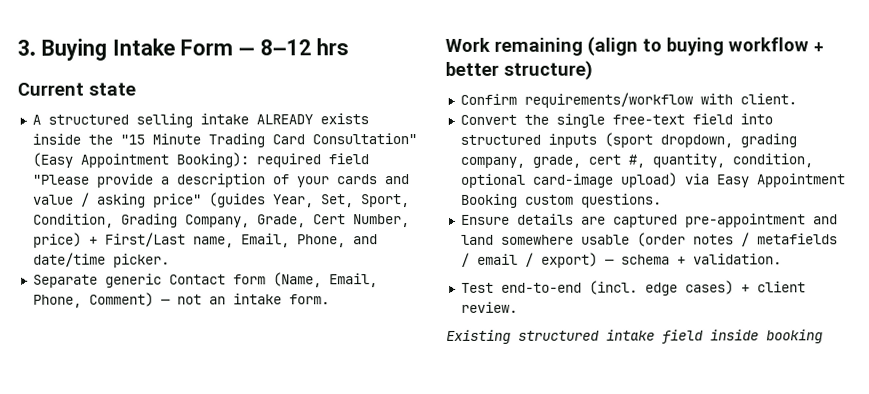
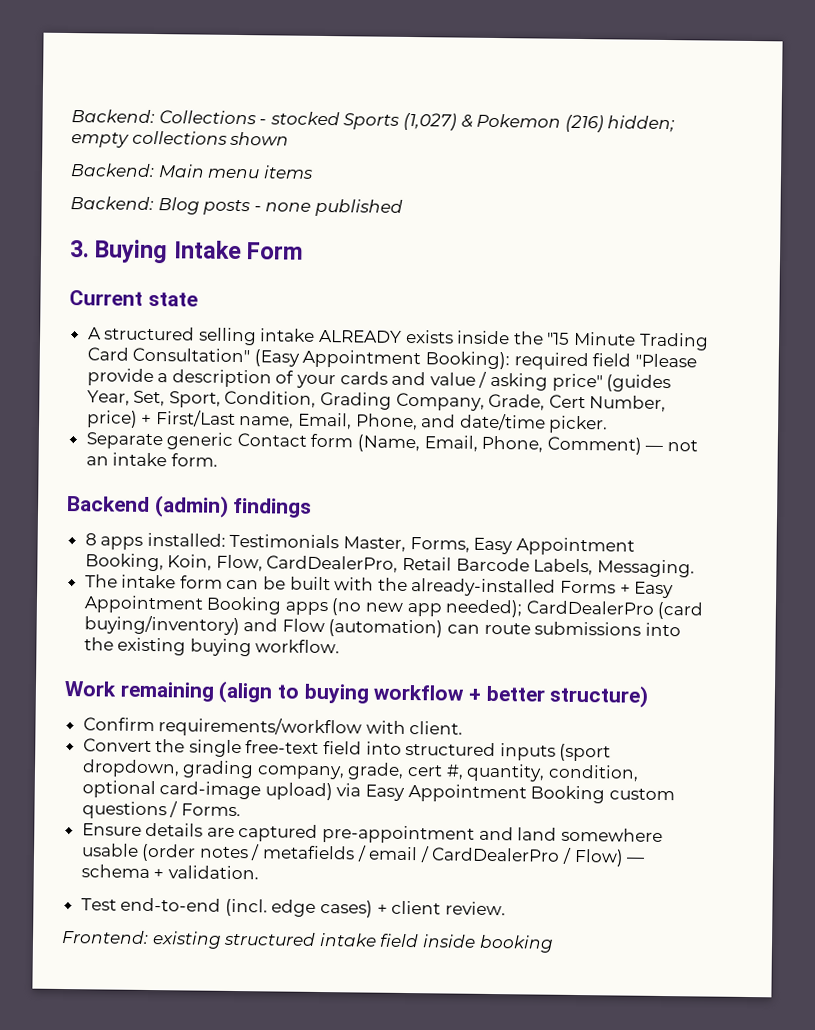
(17, 47) none -> [71,109,676,133] [71,130,290,148] [70,163,313,179] [70,196,403,217] Backend: Collections - stocked Sports (1,027) & Pokemon (216) hidden; empty collections shown // Backend: Main menu items // Backend: Blog posts - none published //
[238,38,349,56] — 8–12 hrs -> (305, 251) none
(330, 299) none -> [67,495,313,518] [84,532,635,556] [84,553,695,578] [84,574,675,599] [83,595,704,620] [83,615,681,638] [83,637,341,657] // Backend (admin) findings // 8 apps installed: Testimonials Master, Forms, Easy Appointment Booking, Koin, Flow, CardDealerPro, Retail Barcode Labels, Messaging. // The intake form can be built with the already-installed Forms + Easy Appointment Booking apps (no new app needed); CardDealerPro (card buying/inventory) and Flow (automation) can route submissions into the existing buying workflow.
[579,193,662,208] questions. -> [81,801,241,820] questions / Forms.
[540,252,598,268] export) -> [431,847,624,867] CardDealerPro / Flow)
[446,329,511,344] Existing -> [61,929,222,949] Frontend: existing

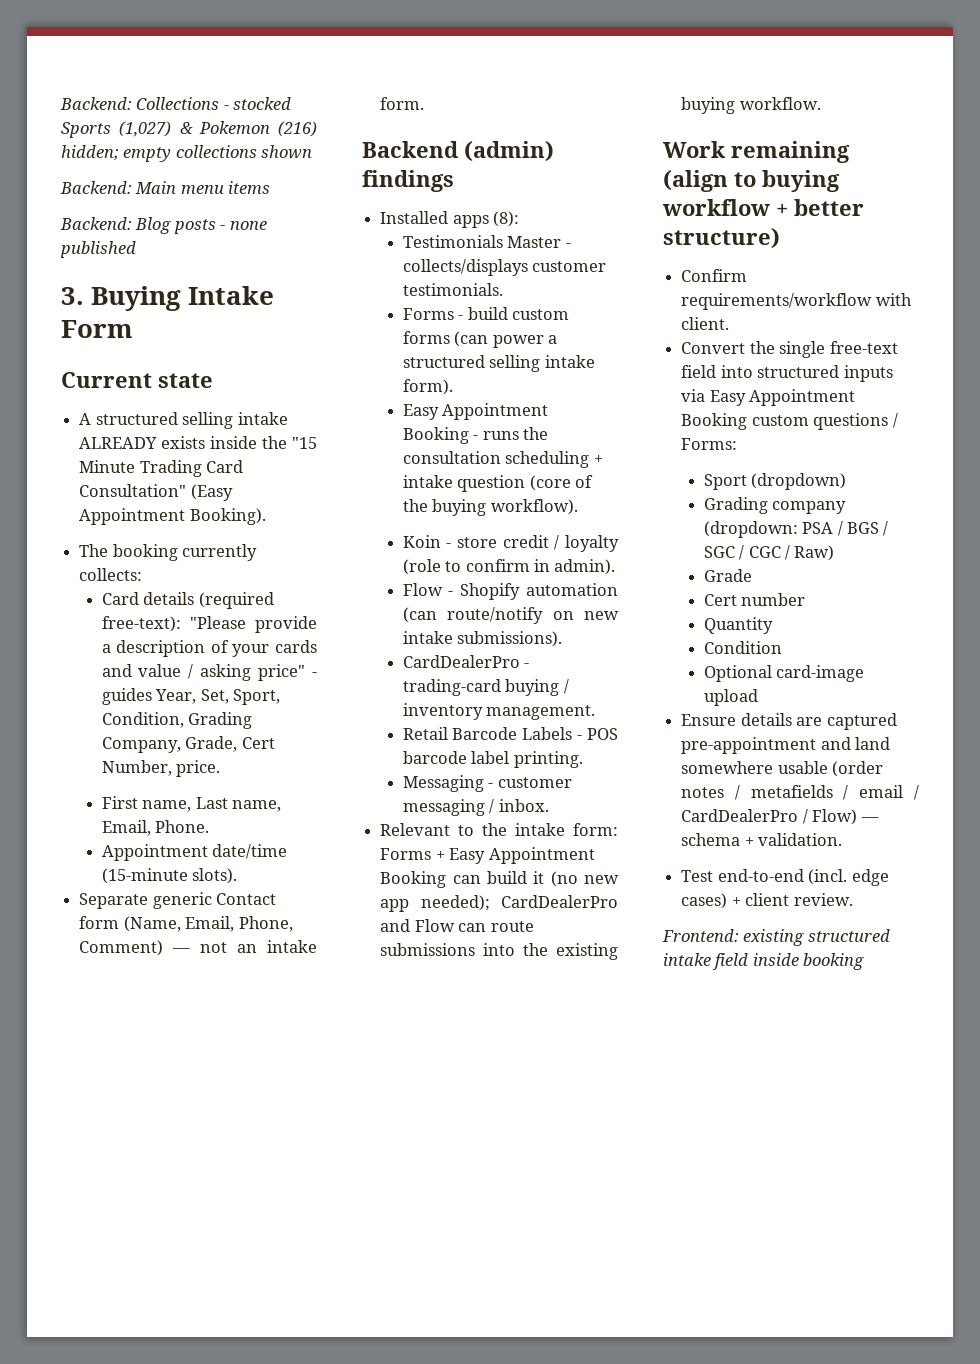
[425,351,632,371] Booking): required field -> [189,508,266,525] [79,544,258,561] [79,568,143,581] [101,592,274,609] [101,616,181,632] Booking). // The booking currently collects: // Card details (required free-text):
[606,374,672,393] (guides -> [312,672,317,677] [101,688,152,705] - guides
[86,410,609,434] price) + First/Last name, Email, Phone, and date/time picker. -> [176,760,221,777] [101,796,281,812] [101,820,210,836] [101,844,288,861] [101,868,238,884] price. // First name, Last name, Email, Phone. // Appointment date/time (15-minute slots).
[84,532,635,556] [84,553,695,578] [84,574,557,597] 8 apps installed: Testimonials Master, Forms, Easy Appointment Booking, Koin, Flow, CardDealerPro, Retail Barcode Labels, Messaging. // The intake form can be built with the already-installed -> [380,211,520,228] [402,235,571,248] [402,259,607,276] [402,283,503,296] [402,307,569,320] [402,331,557,348] [402,355,595,372] [402,379,453,395] [402,403,549,420] [402,427,548,444] [402,451,603,468] [402,475,593,492] [402,499,578,516] [402,535,619,552] [402,559,616,575] [402,583,618,600] [402,607,619,624] [402,631,563,647] [402,655,530,668] [402,679,569,696] [402,703,596,720] [402,727,618,740] [402,751,583,768] [402,775,572,792] [402,799,549,816] [380,823,618,836] Installed apps (8): // Testimonials Master - collects/displays customer testimonials. // Forms - build custom forms (can power a structured selling intake form). // Easy Appointment Booking - runs the consultation scheduling + intake question (core of the buying workflow). // Koin - store credit / loyalty (role to confirm in admin). // Flow - Shopify automation (can route/notify on new intake submissions). // CardDealerPro - trading-card buying / inventory management. // Retail Barcode Labels - POS barcode label printing. // Messaging - customer messaging / inbox. // Relevant to the intake form:
[284,601,328,616] apps -> [452,871,545,884] can build it
[657,601,704,620] [83,615,240,636] (card buying/inventory) -> (618, 901) none
[328,619,444,638] (automation) -> (455, 925) none
[559,743,612,762] [81,759,639,782] [81,780,333,801] (sport dropdown, grading company, grade, cert #, quantity, condition, optional card-image upload) -> (893, 373) none
[180,803,241,817] Forms. -> [681,438,738,450] [703,473,847,490] [703,497,847,514] [703,521,889,538] [703,545,835,561] [703,569,752,582] [703,593,806,606] [703,617,773,634] [703,641,782,654] [703,665,865,682] [703,689,758,706] Forms: // Sport (dropdown) // Grading company (dropdown: PSA / BGS / SGC / CGC / Raw) // Grade // Cert number // Quantity // Condition // Optional card-image upload

